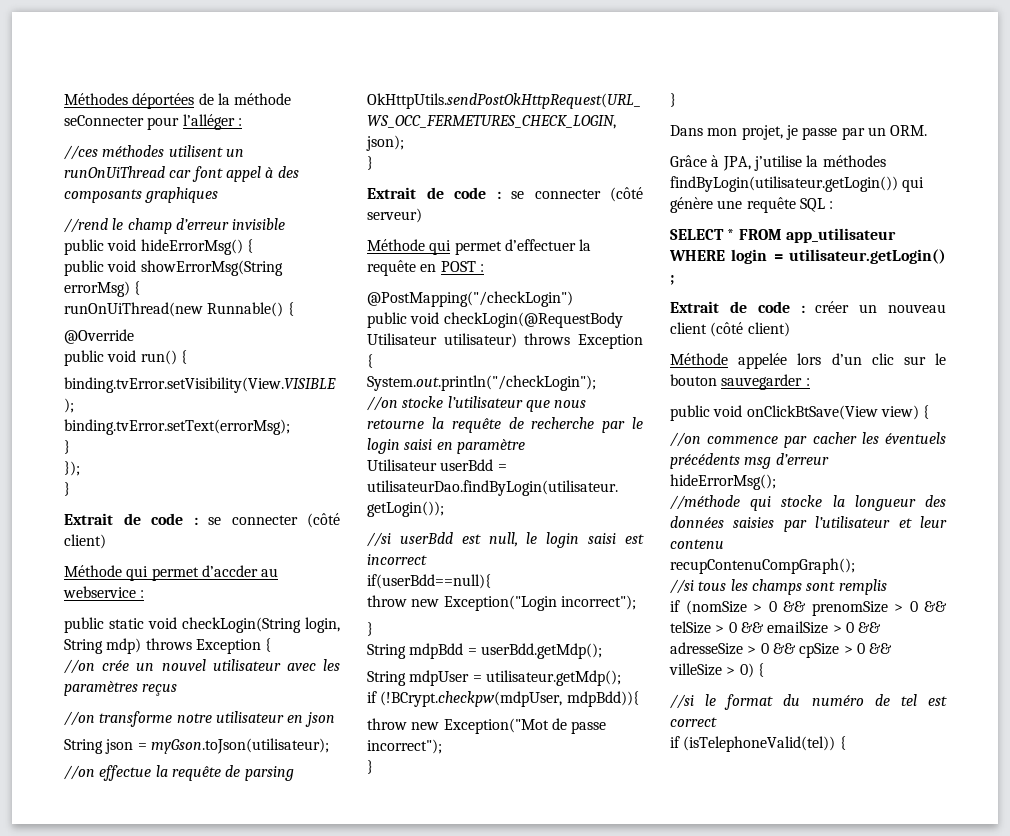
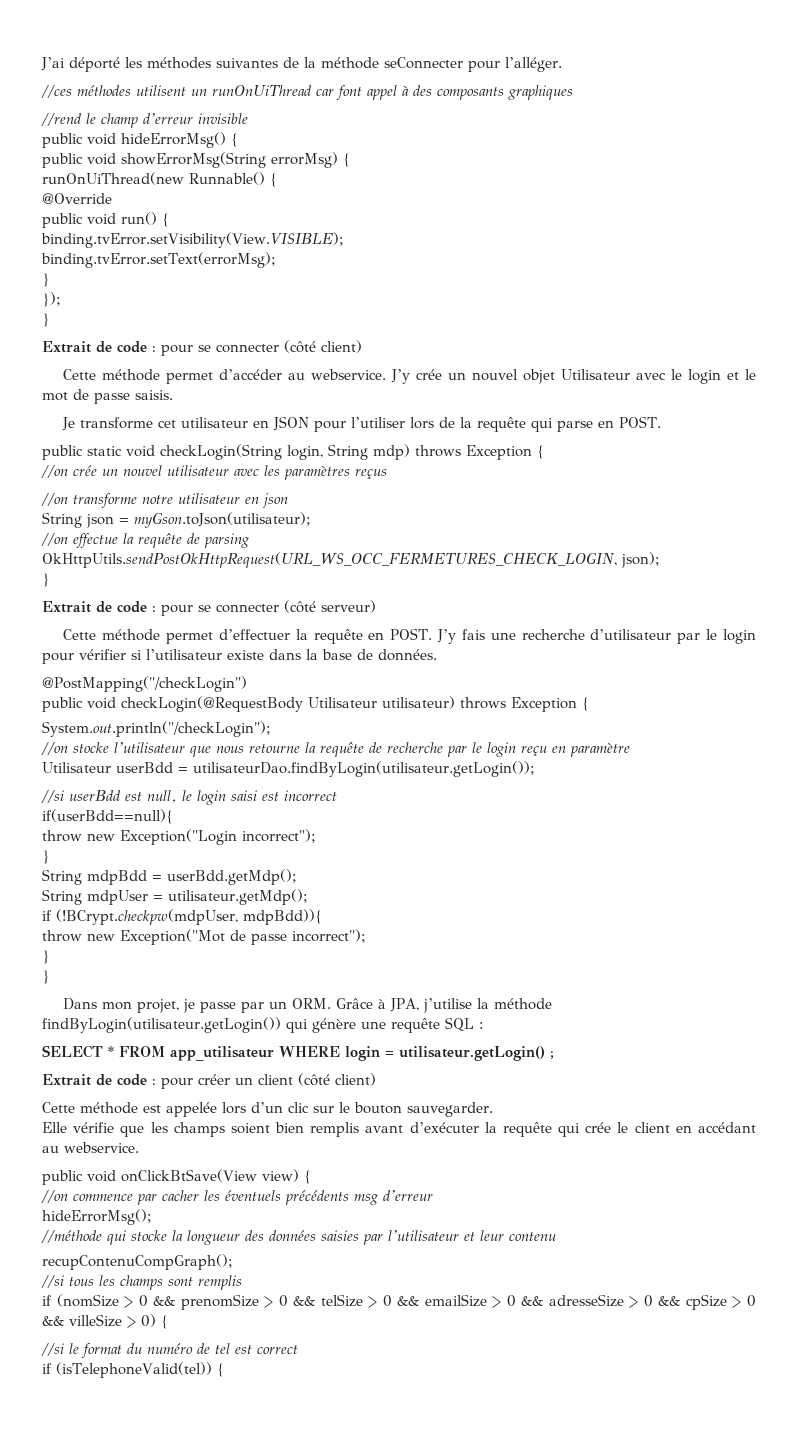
[64,93,195,109] Méthodes déportées -> [41,57,278,72] J’ai déporté les méthodes suivantes
[182,114,242,130] l’alléger : -> [505,57,562,72] l’alléger.
(198, 521) none -> [161,345,193,356] pour
[64,565,279,581] [63,586,145,598] Méthode qui permet d’accder au webservice : -> [63,369,756,384] [42,389,173,404] [62,416,662,432] Cette méthode permet d’accéder au webservice. J’y crée un nouvel objet Utilisateur avec le login et le mot de passe saisis. // Je transforme cet utilisateur en JSON pour l’utiliser lors de la requête qui parse en POST.
(501, 195) none -> [161,605,193,616] pour
[367,239,452,255] Méthode qui -> [63,629,161,641] Cette méthode
[440,261,484,272] POST : -> [390,628,756,644] [42,649,437,664] POST. J’y fais une recherche d’utilisateur par le login pour vérifier si l’utilisateur existe dans la base de données.
[404,439,433,450] saisi -> [521,746,547,756] reçu
(928, 130) // -> (332, 1003) none
[822,155,886,167] méthodes -> [494,998,553,1010] méthode
(805, 309) none -> [161,1078,193,1089] pour
[888,304,946,313] nouveau -> (253, 1081) none
[670,353,728,365] Méthode -> [42,1102,161,1114] Cette méthode est
[721,374,810,390] sauvegarder : -> [407,1102,493,1117] [42,1122,756,1137] [42,1142,139,1153] sauvegarder. // Elle vérifie que les champs soient bien remplis avant d’exécuter la requête qui crée le client en accédant au webservice.

